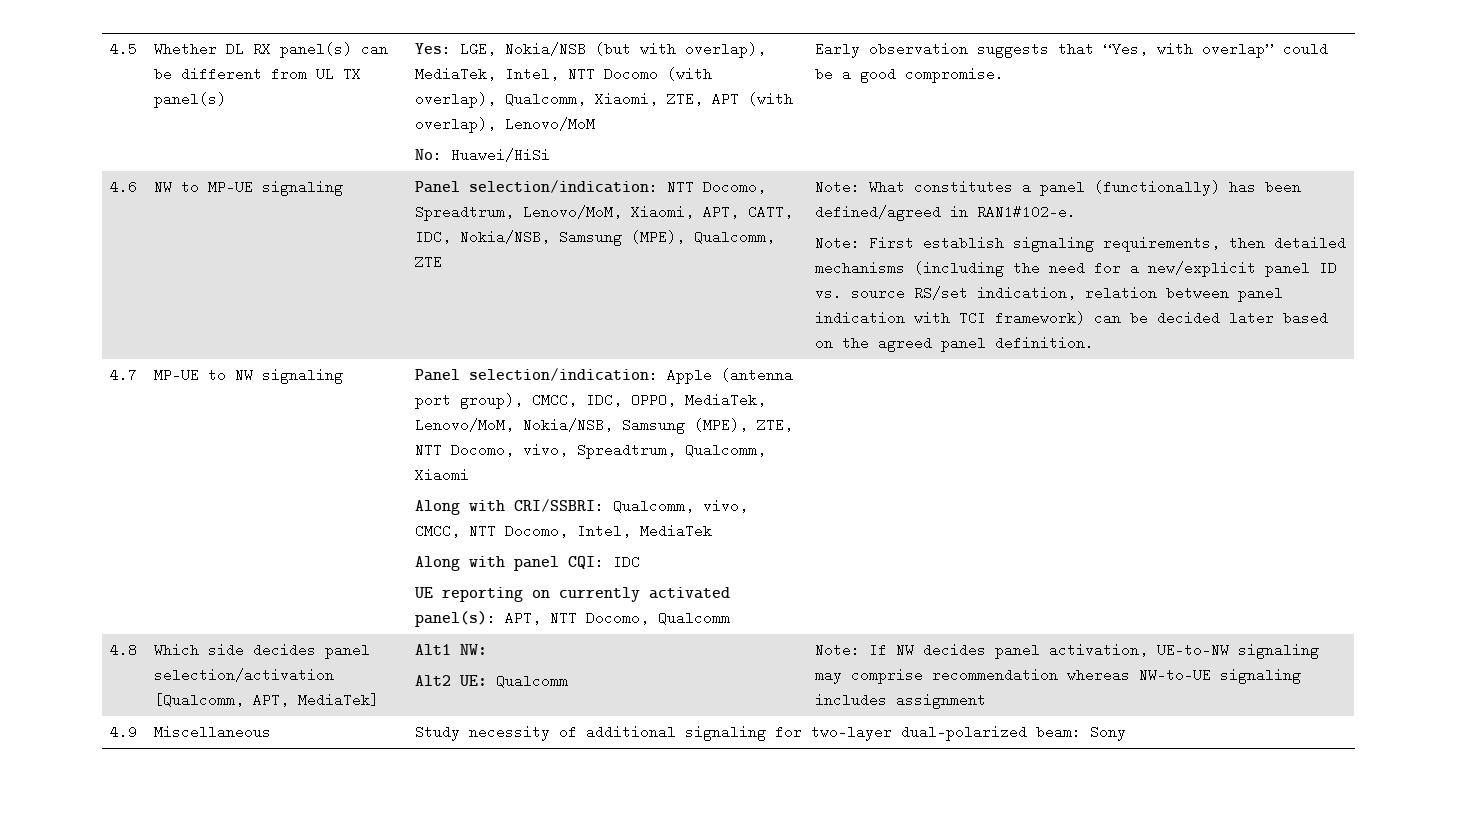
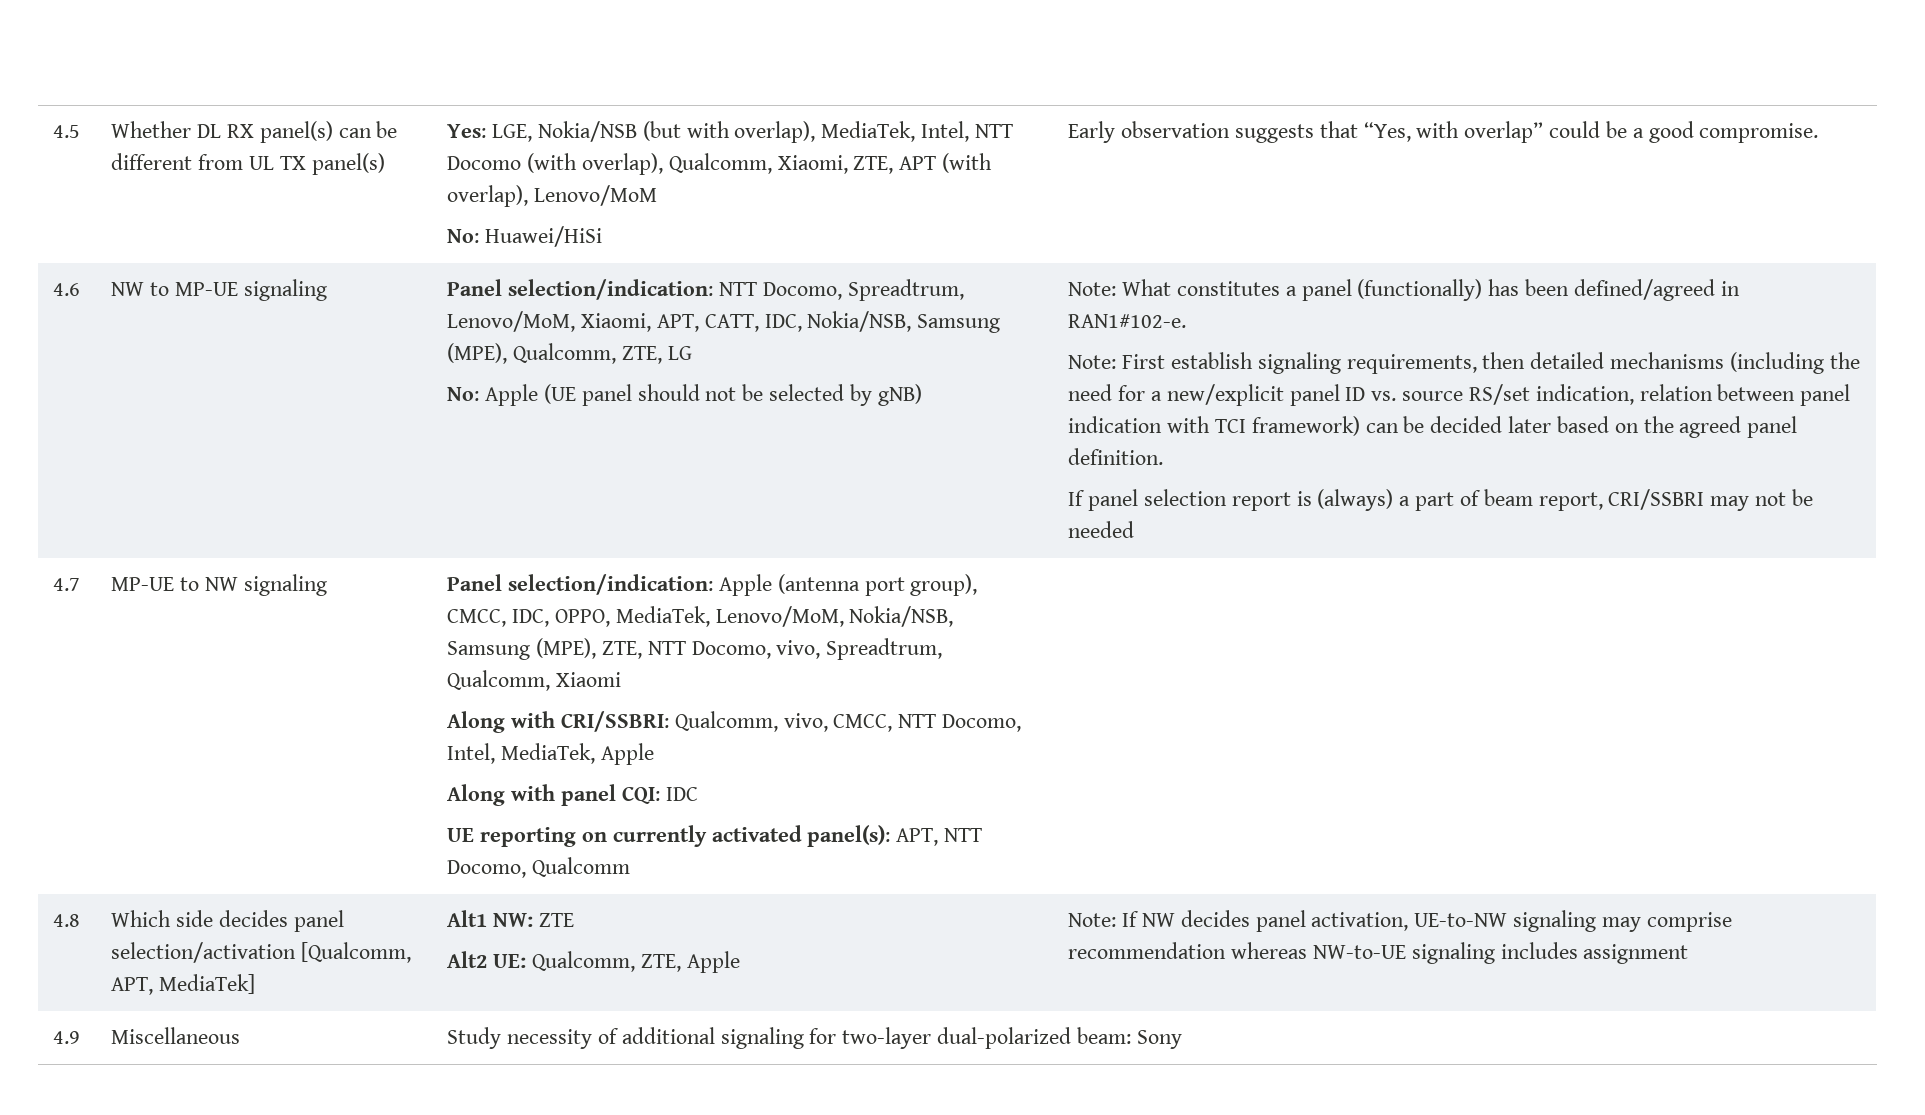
[415,255,443,269] ZTE -> [622,346,692,364] [447,384,922,406] ZTE, LG // No: Apple (UE panel should not be selected by gNB)
(1095, 343) none -> [1068,489,1813,511] [1068,521,1135,538] // If panel selection report is (always) a part of beam report, CRI/SSBRI may not be needed
[640,524,713,538] MediaTek -> [501,743,655,765] MediaTek, Apple
(488, 649) none -> [539,913,575,927] ZTE
[496,674,569,688] Qualcomm -> [532,951,740,973] Qualcomm, ZTE, Apple

